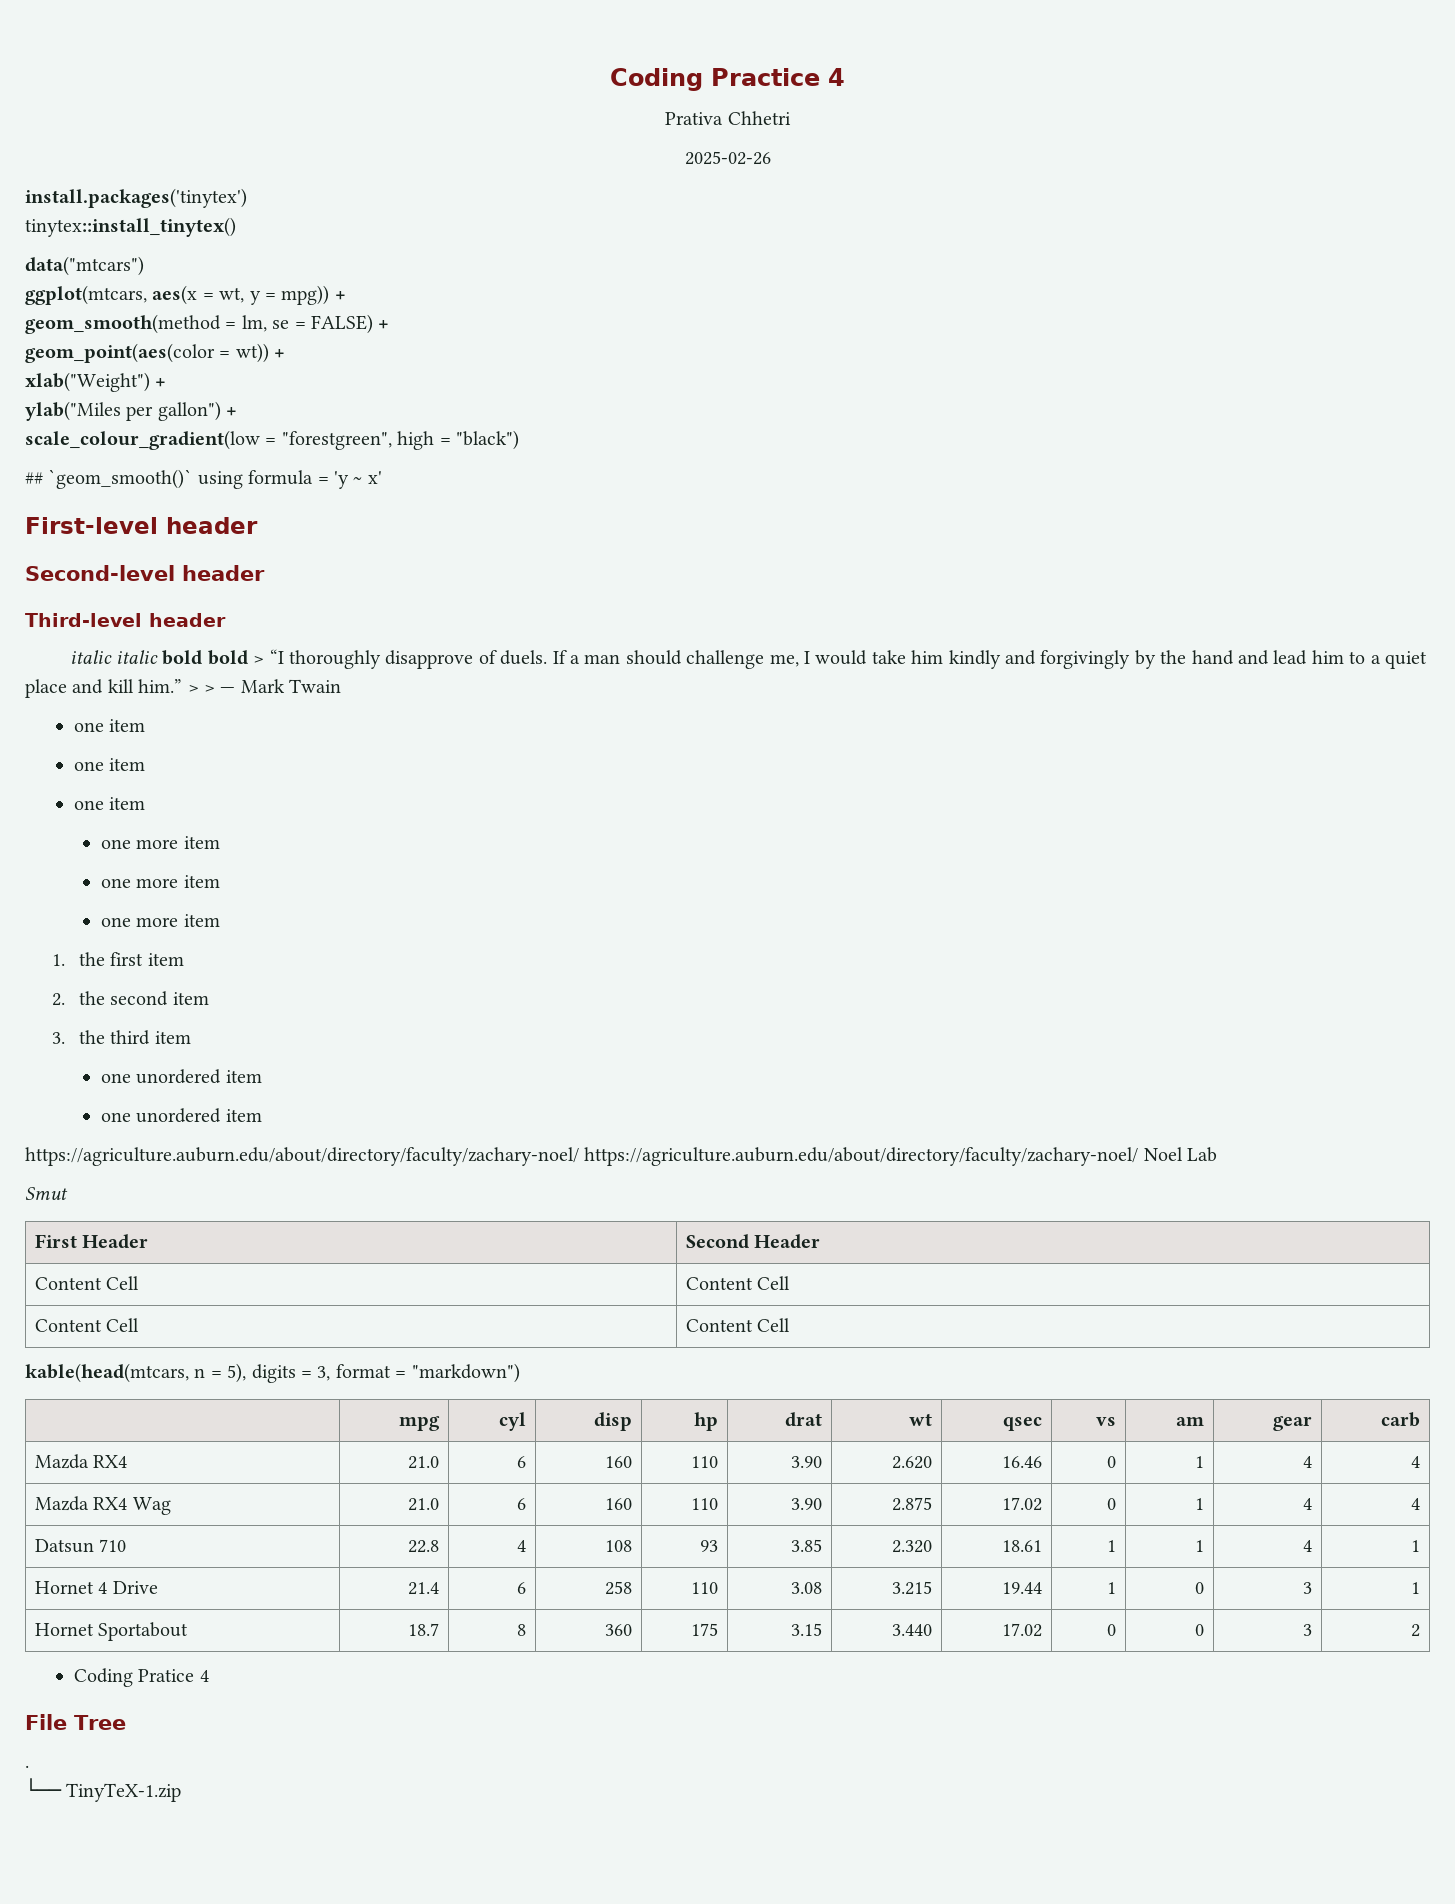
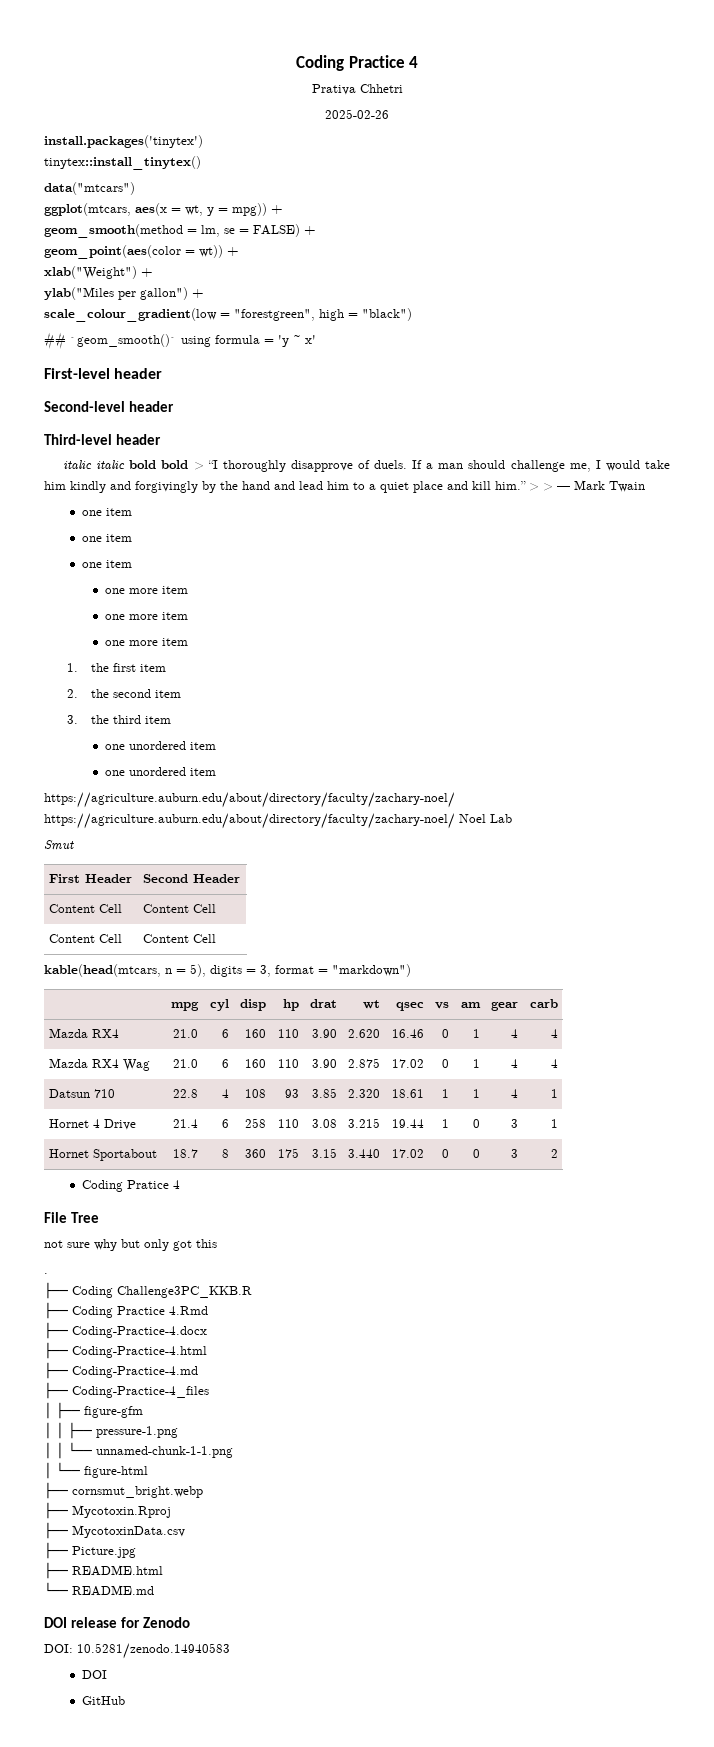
[25,1765,29,1768] [25,1778,182,1802] . // └── TinyTeX-1.zip -> [44,1239,217,1251] [44,1273,48,1274] [44,1282,252,1299] [44,1302,208,1319] [44,1322,207,1339] [44,1342,207,1359] [44,1362,198,1379] [44,1382,209,1399] [44,1402,143,1419] [44,1422,178,1439] [44,1442,233,1459] [44,1462,148,1479] [44,1482,203,1499] [44,1502,171,1519] [44,1522,185,1539] [44,1542,136,1559] [44,1562,163,1579] [44,1582,154,1596] [44,1617,191,1628] [44,1643,230,1659] [81,1670,107,1679] [81,1696,125,1705] not sure why but only got this // . // ├── Coding Challenge3PC_KKB.R // ├── Coding Practice 4.Rmd // ├── Coding-Practice-4.docx // ├── Coding-Practice-4.html // ├── Coding-Practice-4.md // ├── Coding-Practice-4_files // │ ├── figure-gfm // │ │ ├── pressure-1.png // │ │ └── unnamed-chunk-1-1.png // │ └── figure-html // ├── cornsmut_bright.webp // ├── Mycotoxin.Rproj // ├── MycotoxinData.csv // ├── Picture.jpg // ├── README.html // └── README.md // DOI release for Zenodo // DOI: 10.5281/zenodo.14940583 // DOI // GitHub

